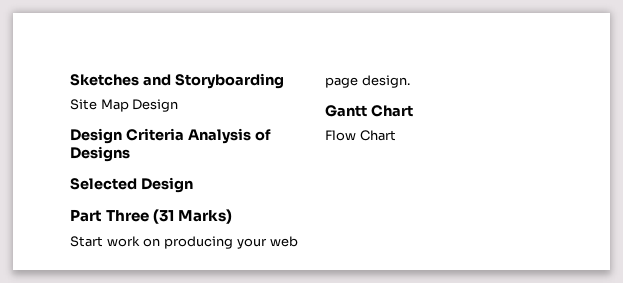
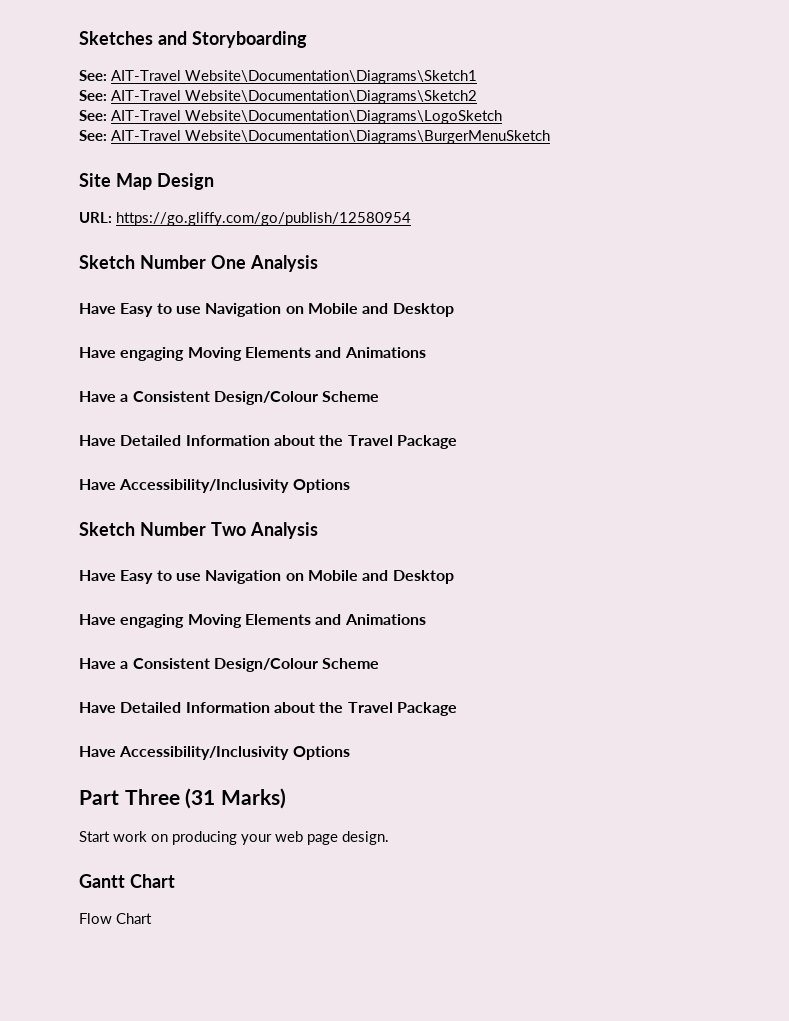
[70,99,179,112] [70,128,271,144] [70,146,130,162] [70,177,193,193] Site Map Design // Design Criteria Analysis of Designs // Selected Design -> [79,70,477,84] [79,90,477,104] [79,110,502,124] [79,130,550,144] [79,173,214,190] [79,212,411,226] [79,255,318,272] [79,303,454,317] [79,347,426,361] [79,391,380,405] [79,435,457,449] [79,479,350,493] [79,522,318,539] [79,570,454,584] [79,614,426,628] [79,658,380,672] [79,702,457,716] [79,746,350,760] See: AIT-Travel Website\Documentation\Diagrams\Sketch1 // See: AIT-Travel Website\Documentation\Diagrams\Sketch2 // See: AIT-Travel Website\Documentation\Diagrams\LogoSketch // See: AIT-Travel Website\Documentation\Diagrams\BurgerMenuSketch // Site Map Design // URL: https://go.gliffy.com/go/publish/12580954 // Sketch Number One Analysis // Have Easy to use Navigation on Mobile and Desktop // Have engaging Moving Elements and Animations // Have a Consistent Design/Colour Scheme // Have Detailed Information about the Travel Package // Have Accessibility/Inclusivity Options // Sketch Number Two Analysis // Have Easy to use Navigation on Mobile and Desktop // Have engaging Moving Elements and Animations // Have a Consistent Design/Colour Scheme // Have Detailed Information about the Travel Package // Have Accessibility/Inclusivity Options

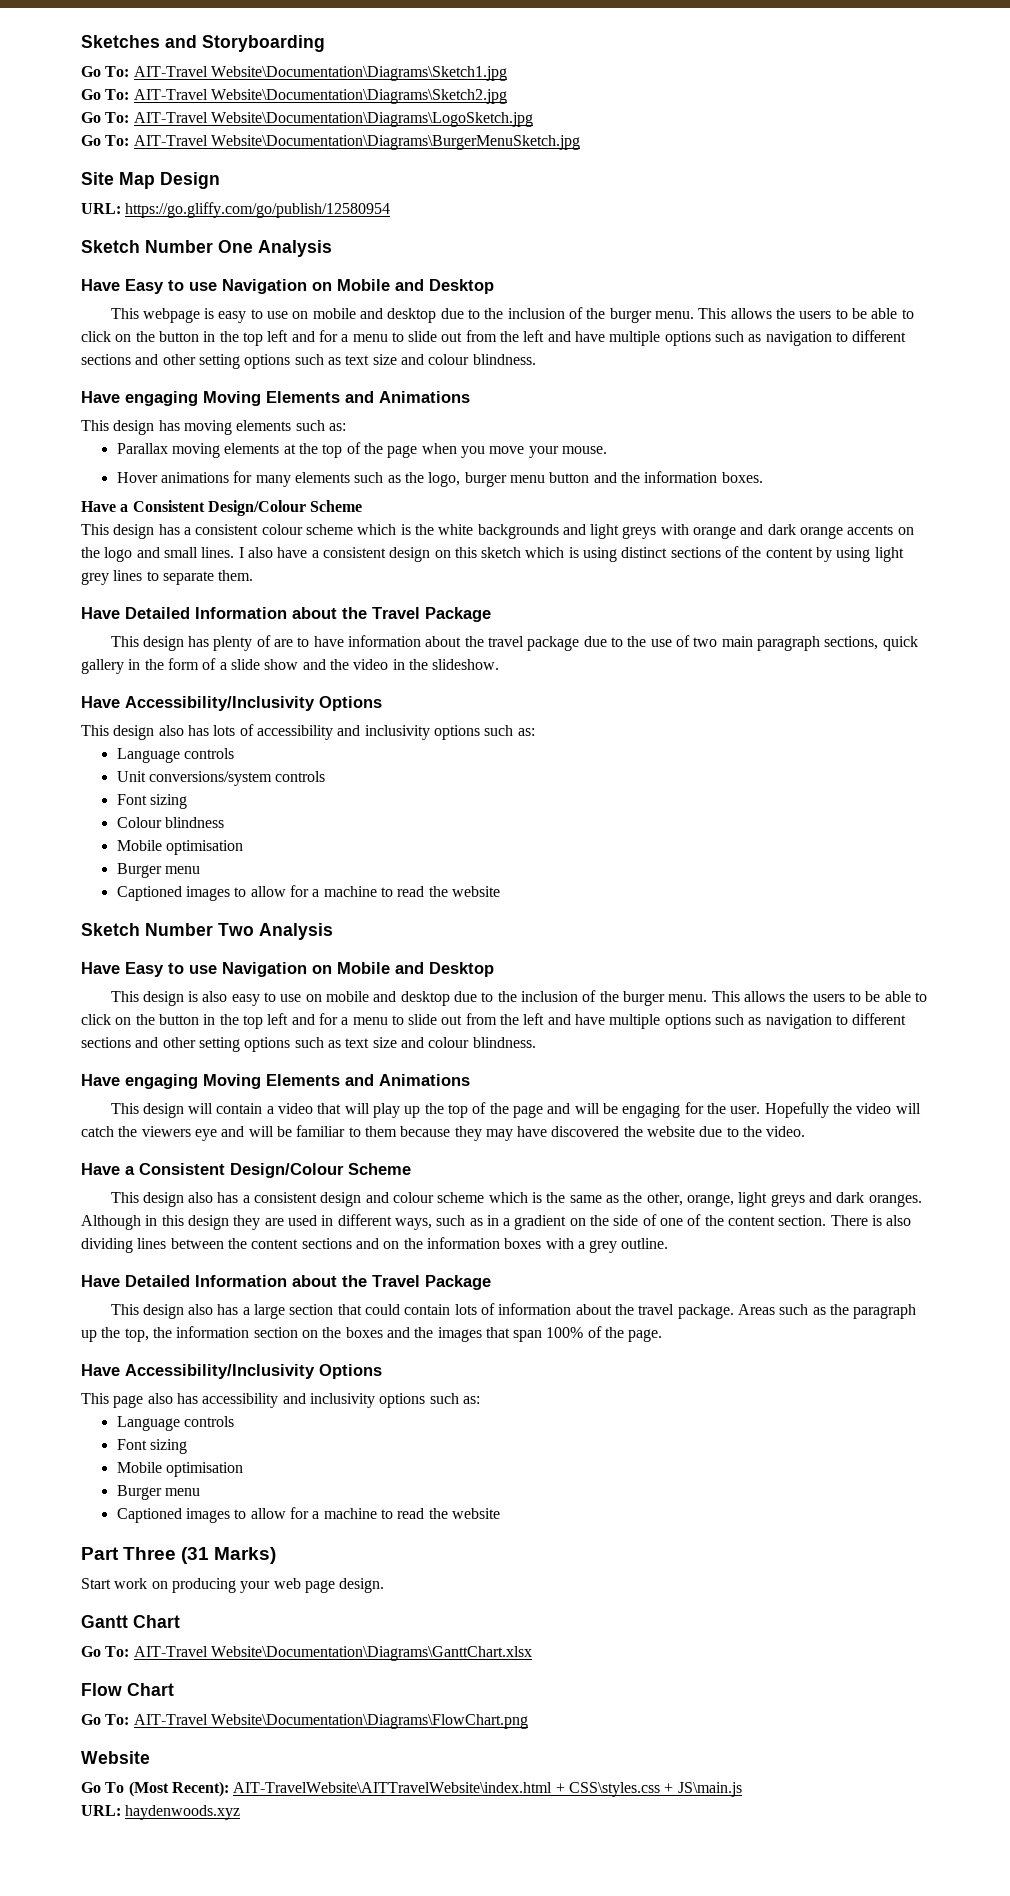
[79,70,477,84] [79,90,477,104] [79,110,502,124] [79,130,550,144] See: AIT-Travel Website\Documentation\Diagrams\Sketch1 // See: AIT-Travel Website\Documentation\Diagrams\Sketch2 // See: AIT-Travel Website\Documentation\Diagrams\LogoSketch // See: AIT-Travel Website\Documentation\Diagrams\BurgerMenuSketch -> [81,66,507,81] [81,89,507,104] [81,112,533,127] [81,135,580,150] Go To: AIT-Travel Website\Documentation\Diagrams\Sketch1.jpg // Go To: AIT-Travel Website\Documentation\Diagrams\Sketch2.jpg // Go To: AIT-Travel Website\Documentation\Diagrams\LogoSketch.jpg // Go To: AIT-Travel Website\Documentation\Diagrams\BurgerMenuSketch.jpg
[79,347,426,361] [79,391,380,405] [79,435,457,449] [79,479,350,493] // Have engaging Moving Elements and Animations // Have a Consistent Design/Colour Scheme // Have Detailed Information about the Travel Package // Have Accessibility/Inclusivity Options -> [110,307,914,323] [81,330,907,346] [81,354,536,369] [81,391,470,406] [81,420,346,435] [116,442,607,458] [116,471,763,487] [81,500,363,516] [81,524,914,539] [81,546,904,562] [81,570,254,585] [81,607,491,622] [110,635,918,651] [81,658,500,674] [81,696,382,711] [81,724,535,740] [116,748,235,763] [116,771,326,786] [116,794,188,809] [116,817,225,828] [116,840,244,855] [116,863,201,878] [116,885,500,901] // This webpage is easy to use on mobile and desktop due to the inclusion of the burger menu. This allows the users to be able to click on the button in the top left and for a menu to slide out from the left and have multiple options such as navigation to different sections and other setting options such as text size and colour blindness. // Have engaging Moving Elements and Animations // This design has moving elements such as: // Parallax moving elements at the top of the page when you move your mouse. // Hover animations for many elements such as the logo, burger menu button and the information boxes. // Have a Consistent Design/Colour Scheme // This design has a consistent colour scheme which is the white backgrounds and light greys with orange and dark orange accents on the logo and small lines. I also have a consistent design on this sketch which is using distinct sections of the content by using light grey lines to separate them. // Have Detailed Information about the Travel Package // This design has plenty of are to have information about the travel package due to the use of two main paragraph sections, quick gallery in the form of a slide show and the video in the slideshow. // Have Accessibility/Inclusivity Options // This design also has lots of accessibility and inclusivity options such as: // Language controls // Unit conversions/system controls // Font sizing // Colour blindness // Mobile optimisation // Burger menu // Captioned images to allow for a machine to read the website
[79,614,426,628] [79,658,380,672] [79,702,457,716] [79,746,350,760] // Have engaging Moving Elements and Animations // Have a Consistent Design/Colour Scheme // Have Detailed Information about the Travel Package // Have Accessibility/Inclusivity Options -> [110,990,927,1006] [81,1013,907,1029] [81,1037,536,1052] [81,1074,470,1089] [110,1102,921,1118] [81,1125,806,1141] [81,1163,411,1178] [110,1192,922,1207] [81,1214,912,1230] [81,1237,669,1253] [81,1275,491,1290] [110,1303,917,1319] [81,1326,663,1342] [81,1364,382,1379] [81,1393,480,1408] [116,1416,235,1431] [116,1439,188,1454] [116,1462,244,1477] [116,1485,201,1500] [116,1507,500,1523] // This design is also easy to use on mobile and desktop due to the inclusion of the burger menu. This allows the users to be able to click on the button in the top left and for a menu to slide out from the left and have multiple options such as navigation to different sections and other setting options such as text size and colour blindness. // Have engaging Moving Elements and Animations // This design will contain a video that will play up the top of the page and will be engaging for the user. Hopefully the video will catch the viewers eye and will be familiar to them because they may have discovered the website due to the video. // Have a Consistent Design/Colour Scheme // This design also has a consistent design and colour scheme which is the same as the other, orange, light greys and dark oranges. Although in this design they are used in different ways, such as in a gradient on the side of one of the content section. There is also dividing lines between the content sections and on the information boxes with a grey outline. // Have Detailed Information about the Travel Package // This design also has a large section that could contain lots of information about the travel package. Areas such as the paragraph up the top, the information section on the boxes and the images that span 100% of the page. // Have Accessibility/Inclusivity Options // This page also has accessibility and inclusivity options such as: // Language controls // Font sizing // Mobile optimisation // Burger menu // Captioned images to allow for a machine to read the website
[79,913,152,924] Flow Chart -> [81,1646,532,1661] [81,1683,174,1696] [81,1714,528,1729] [81,1751,150,1764] [81,1781,742,1797] [81,1805,241,1820] Go To: AIT-Travel Website\Documentation\Diagrams\GanttChart.xlsx // Flow Chart // Go To: AIT-Travel Website\Documentation\Diagrams\FlowChart.png // Website // Go To (Most Recent): AIT-TravelWebsite\AITTravelWebsite\index.html + CSS\styles.css + JS\main.js // URL: haydenwoods.xyz

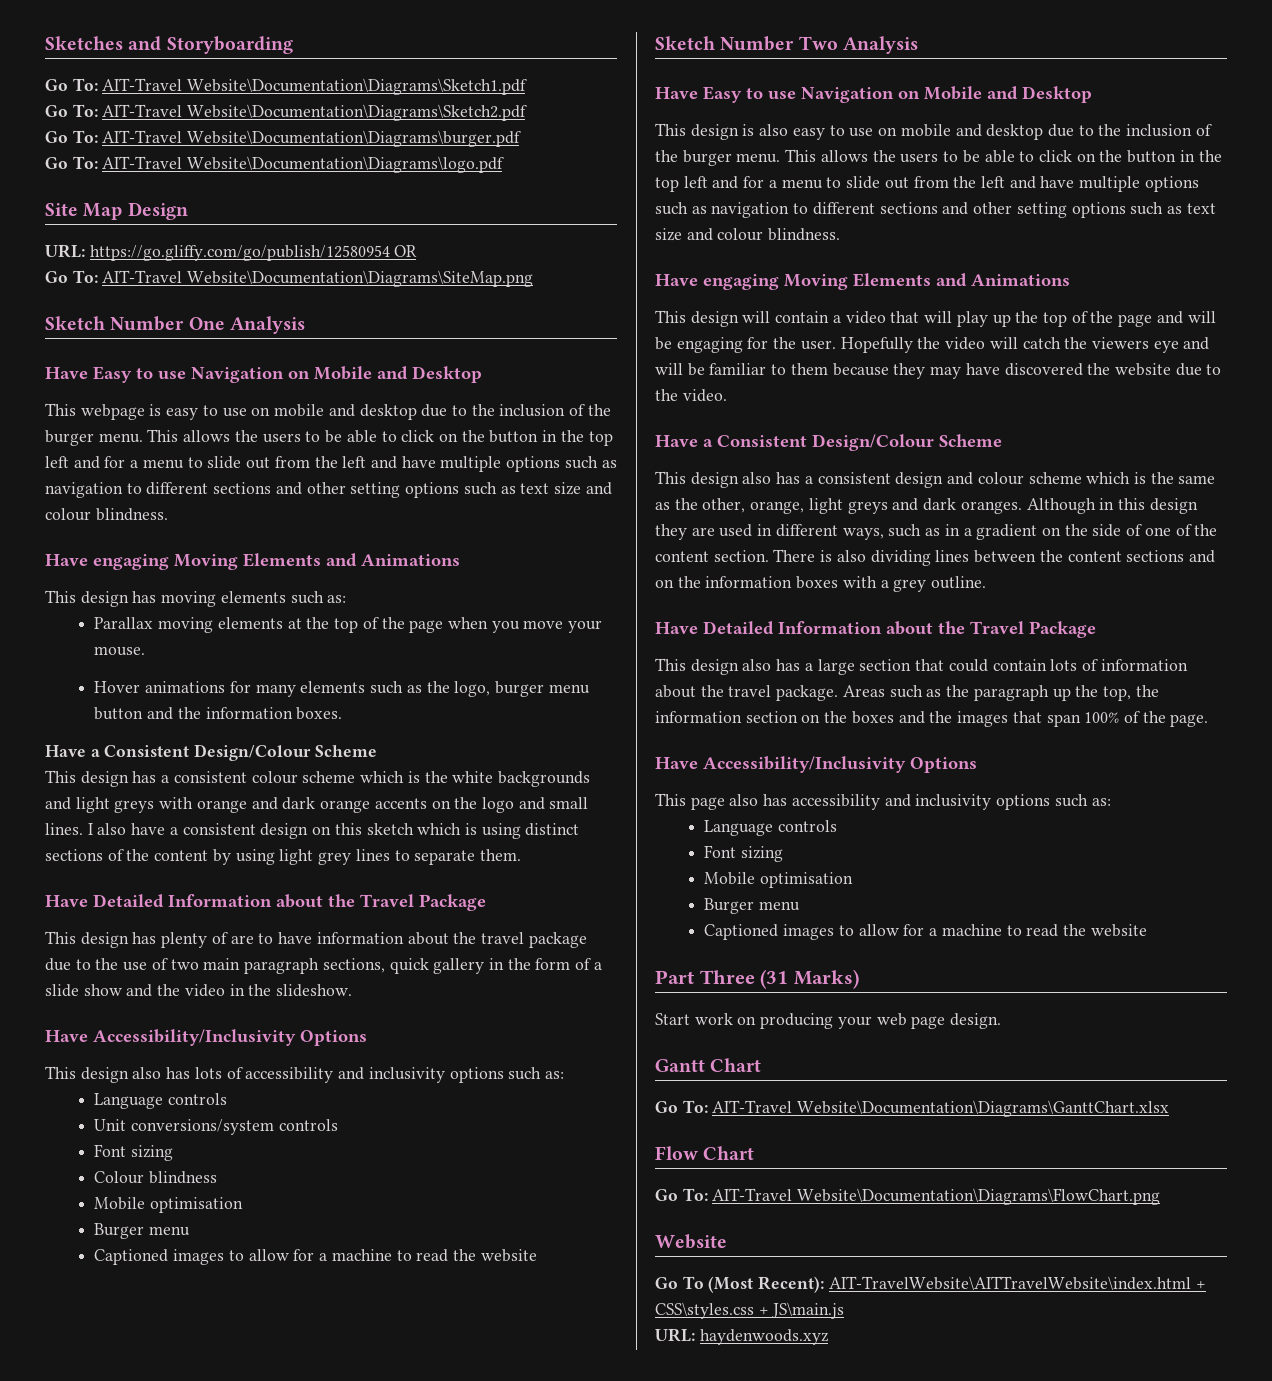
[210,66,507,81] [81,89,507,104] [81,112,533,127] [81,135,580,150] Website\Documentation\Diagrams\Sketch1.jpg // Go To: AIT-Travel Website\Documentation\Diagrams\Sketch2.jpg // Go To: AIT-Travel Website\Documentation\Diagrams\LogoSketch.jpg // Go To: AIT-Travel Website\Documentation\Diagrams\BurgerMenuSketch.jpg -> [187,78,528,95] [45,104,528,121] [45,130,522,147] [45,156,505,173] Website\Documentation\Diagrams\Sketch1.pdf // Go To: AIT-Travel Website\Documentation\Diagrams\Sketch2.pdf // Go To: AIT-Travel Website\Documentation\Diagrams\burger.pdf // Go To: AIT-Travel Website\Documentation\Diagrams\logo.pdf
(391, 210) none -> [394,245,418,257] [45,270,534,287] OR // Go To: AIT-Travel Website\Documentation\Diagrams\SiteMap.png

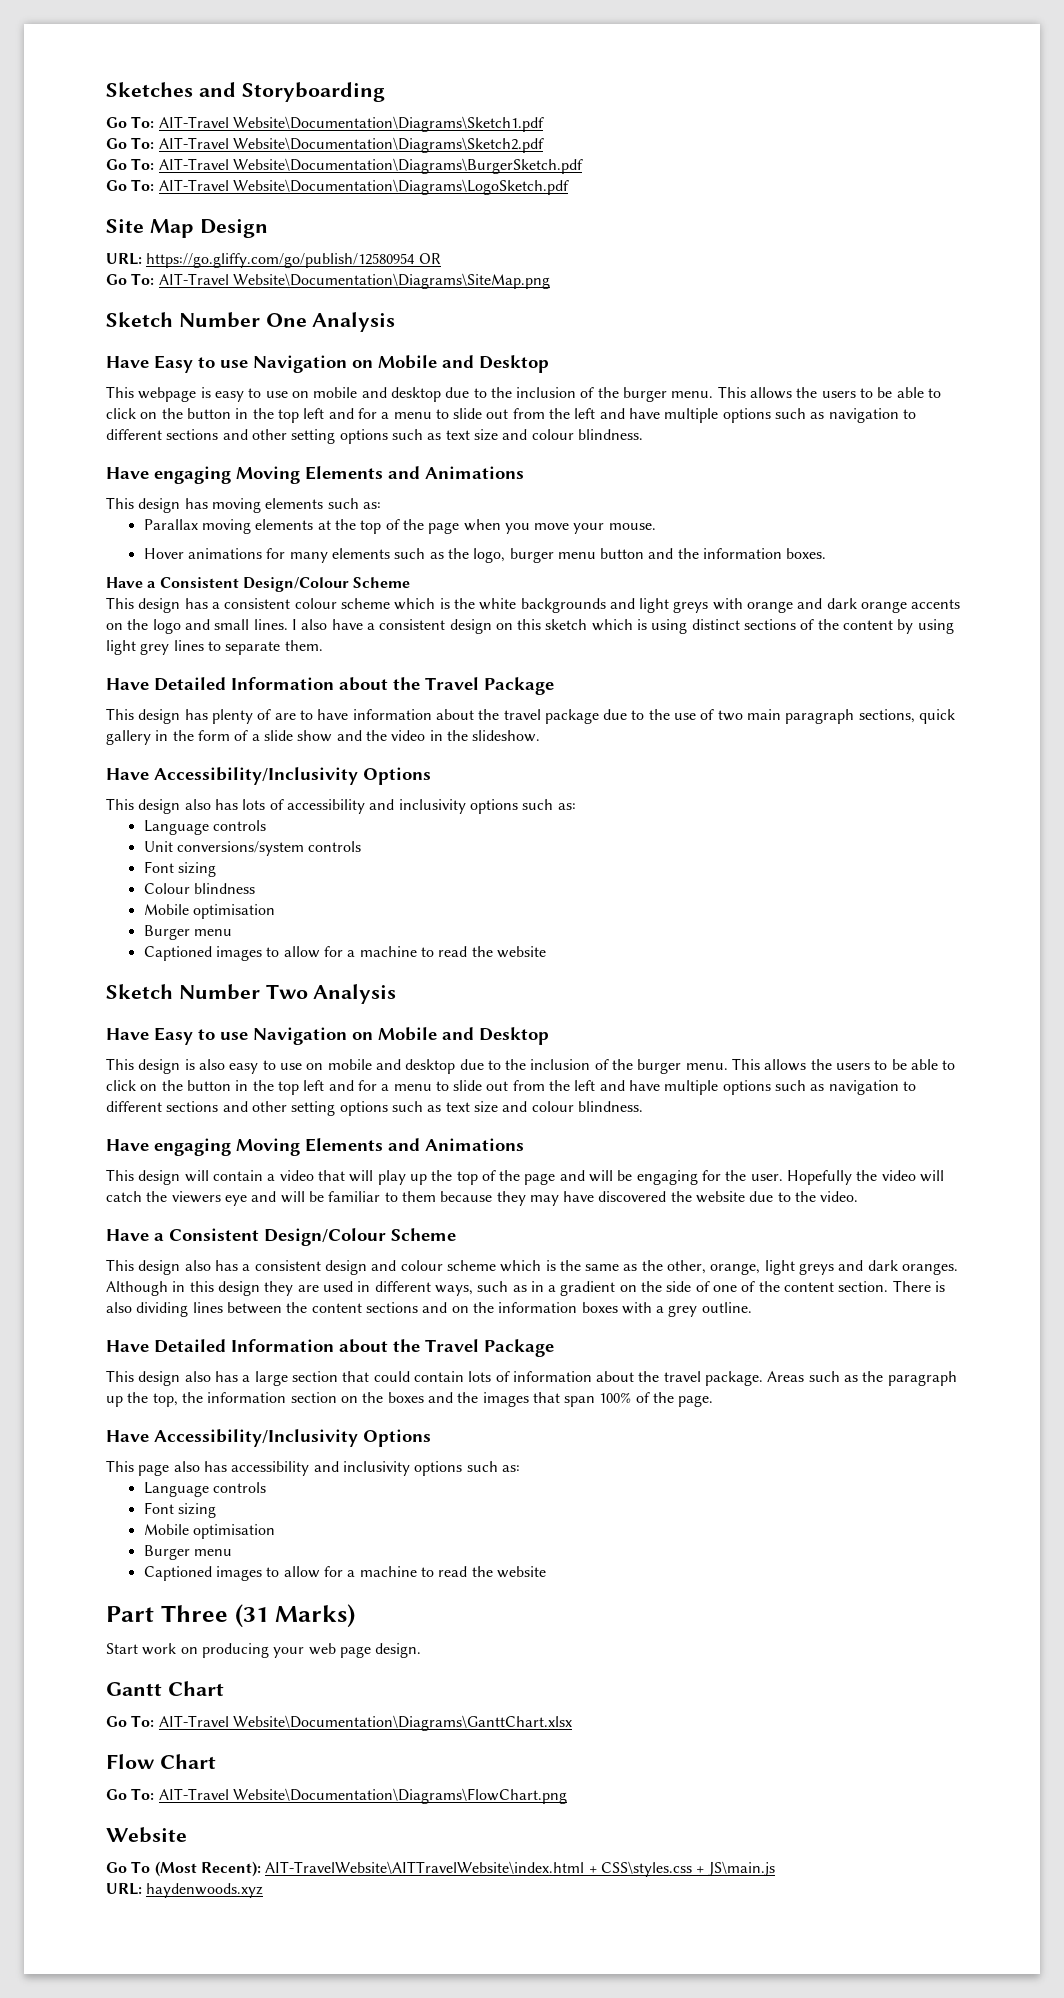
[187,130,522,147] [45,156,505,173] Website\Documentation\Diagrams\burger.pdf // Go To: AIT-Travel Website\Documentation\Diagrams\logo.pdf -> [232,158,583,174] [106,179,569,195] Website\Documentation\Diagrams\BurgerSketch.pdf // Go To: AIT-Travel Website\Documentation\Diagrams\LogoSketch.pdf

